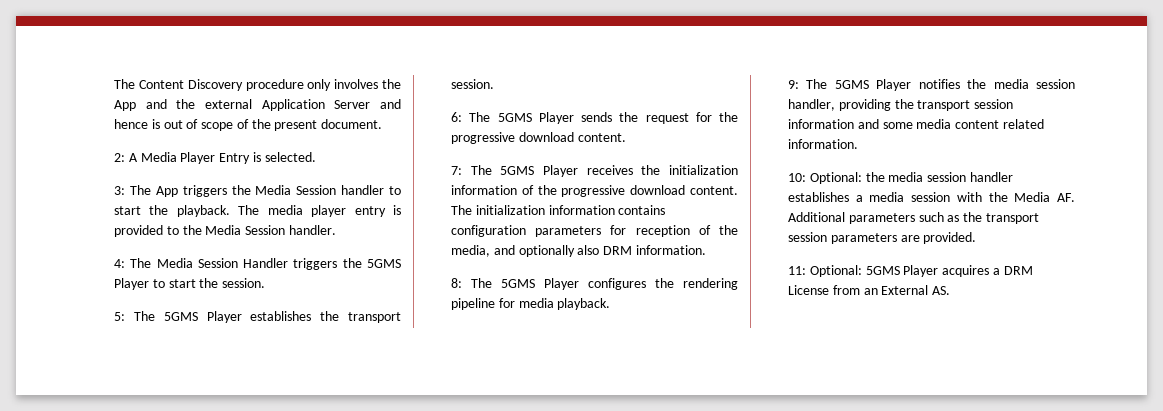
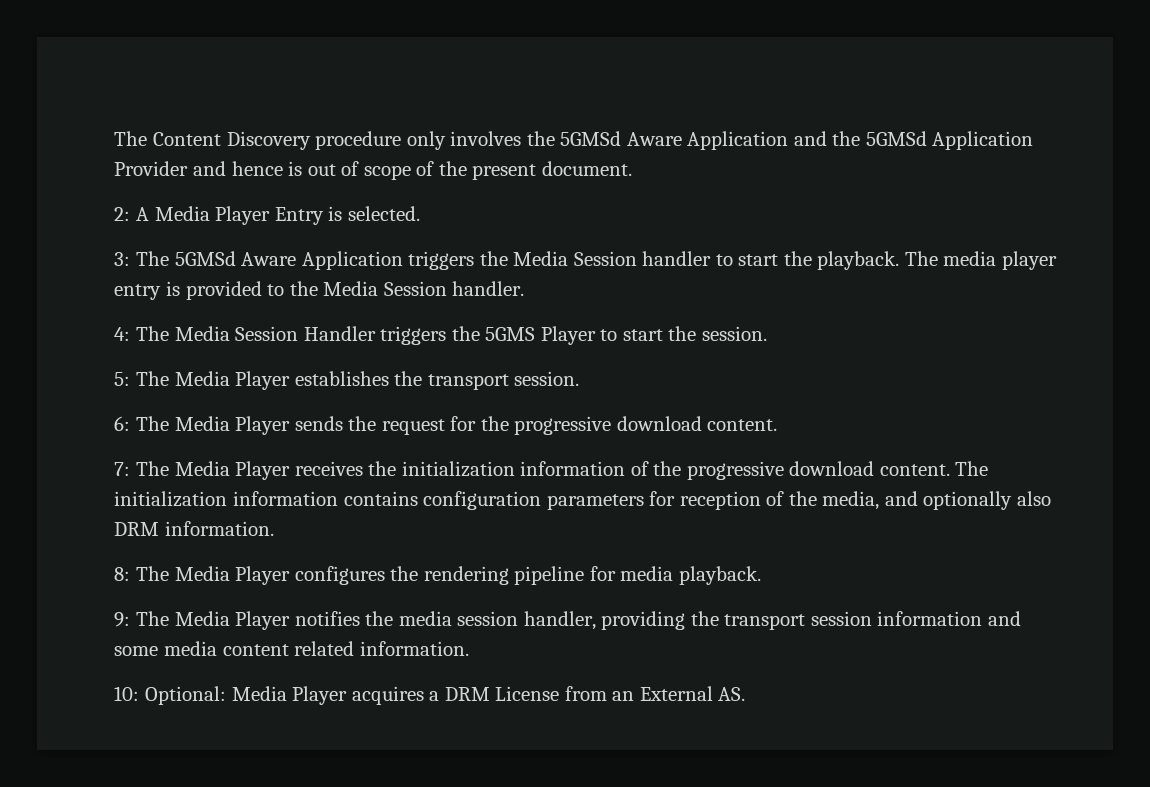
[113,99,371,111] App and the external Application Server -> [560,131,1034,150] [114,161,189,176] 5GMSd Aware Application and the 5GMSd Application Provider
[155,186,178,197] App -> [174,251,403,270] 5GMSd Aware Application
[163,312,198,321] 5GMS -> [174,371,230,386] Media
[497,113,532,122] 5GMS -> [174,416,230,431] Media
[500,166,535,175] 5GMS -> [174,461,230,476] Media
[500,279,535,288] 5GMS -> [174,566,230,581] Media
[834,80,869,89] 5GMS -> [174,611,230,626] Media
[865,172,1013,182] [787,192,1075,202] [787,212,1039,224] [787,232,977,244] [787,265,900,277] the media session handler establishes a media session with the Media AF. Additional parameters such as the transport session parameters are provided. // 11: Optional: 5GMS -> [231,686,287,701] Media

